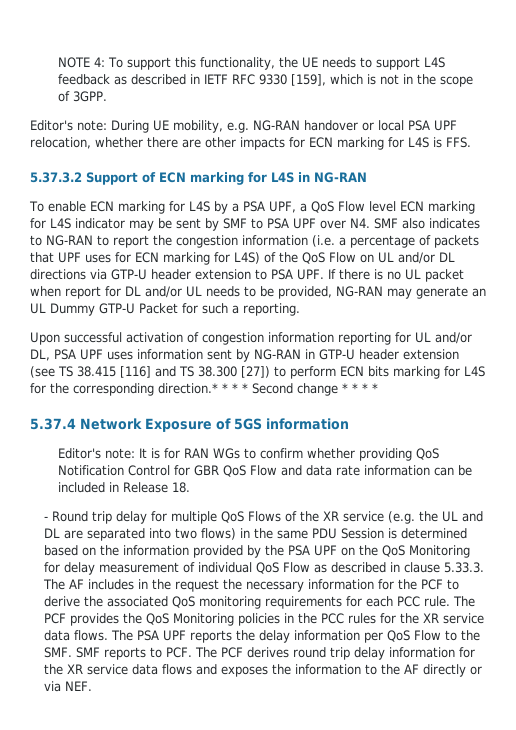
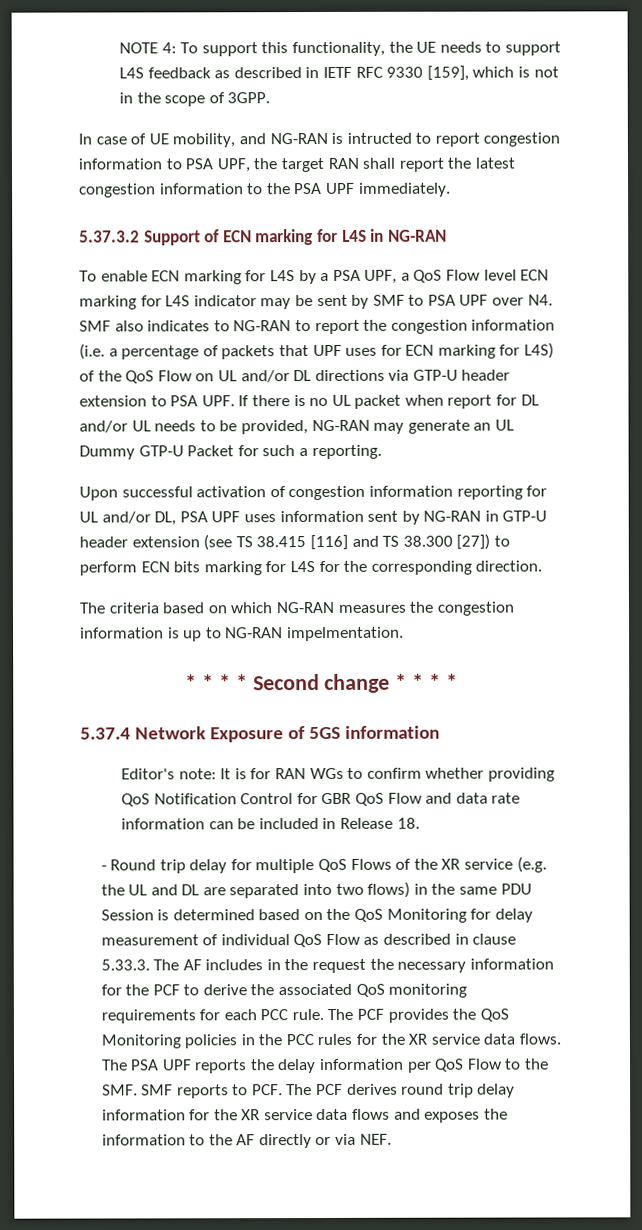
[30,120,457,133] [30,137,471,150] Editor's note: During UE mobility, e.g. NG-RAN handover or local PSA UPF relocation, whether there are other impacts for ECN marking for L4S is FFS. -> [78,132,561,148] [78,157,515,173] [79,182,451,198] In case of UE mobility, and NG-RAN is intructed to report congestion information to PSA UPF, the target RAN shall report the latest congestion information to the PSA UPF immediately.
[158,383,218,394] direction.* -> [475,560,543,572] [79,601,515,616] [80,626,404,642] [185,674,198,691] direction. // The criteria based on which NG-RAN measures the congestion information is up to NG-RAN impelmentation. // *
[123,545,379,558] information provided by the PSA UPF on the -> (351, 914) none

